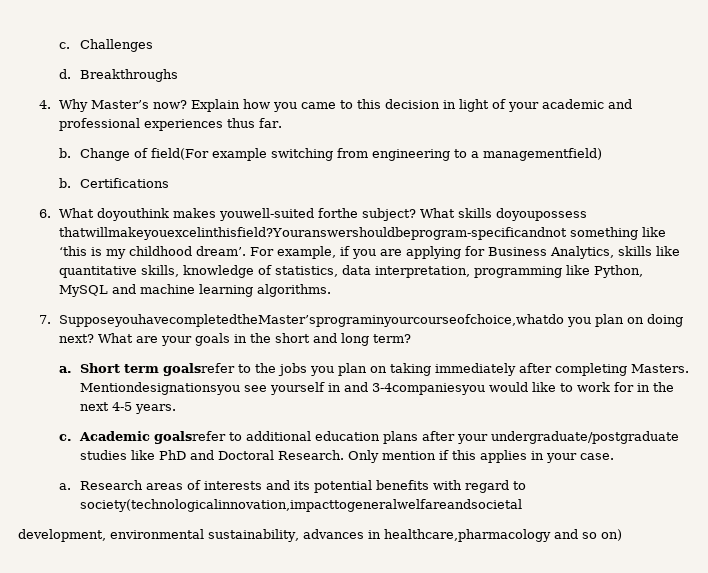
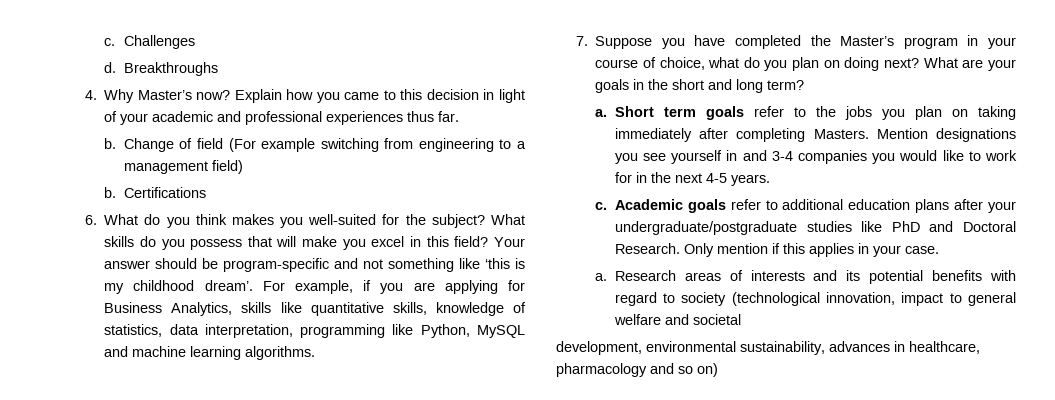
[150,148,209,160] field(For -> [197,138,256,152] field (For
[482,148,602,161] managementfield) -> [123,160,243,174] management field)
[97,208,588,221] [59,227,568,240] doyouthink makes youwell-suited forthe subject? What skills doyoupossess thatwillmakeyouexcelinthisfield?Youranswershouldbeprogram-specificandnot -> [144,214,525,228] [104,236,526,250] [104,258,384,272] do you think makes you well-suited for the subject? What skills do you possess that will make you excel in this field? Your answer should be program-specific and not
[59,314,565,327] SupposeyouhavecompletedtheMaster’sprograminyourcourseofchoice,whatdo -> [595,35,1016,49] [595,57,760,70] Suppose you have completed the Master’s program in your course of choice, what do
[162,363,235,376] goalsrefer -> [705,106,784,120] goals refer
[79,382,240,395] Mentiondesignationsyou -> [876,128,1016,142] [614,153,638,164] Mention designations you
[371,383,485,395] 3-4companiesyou -> [771,150,896,164] 3-4 companies you
[153,431,226,444] goalsrefer -> [687,199,761,213] goals refer
[79,499,522,512] society(technologicalinnovation,impacttogeneralwelfareandsocietal -> [681,292,1016,306] [613,314,741,325] society (technological innovation, impact to general welfare and societal
[383,529,551,542] healthcare,pharmacology -> [909,341,980,354] [556,363,647,377] healthcare, pharmacology

